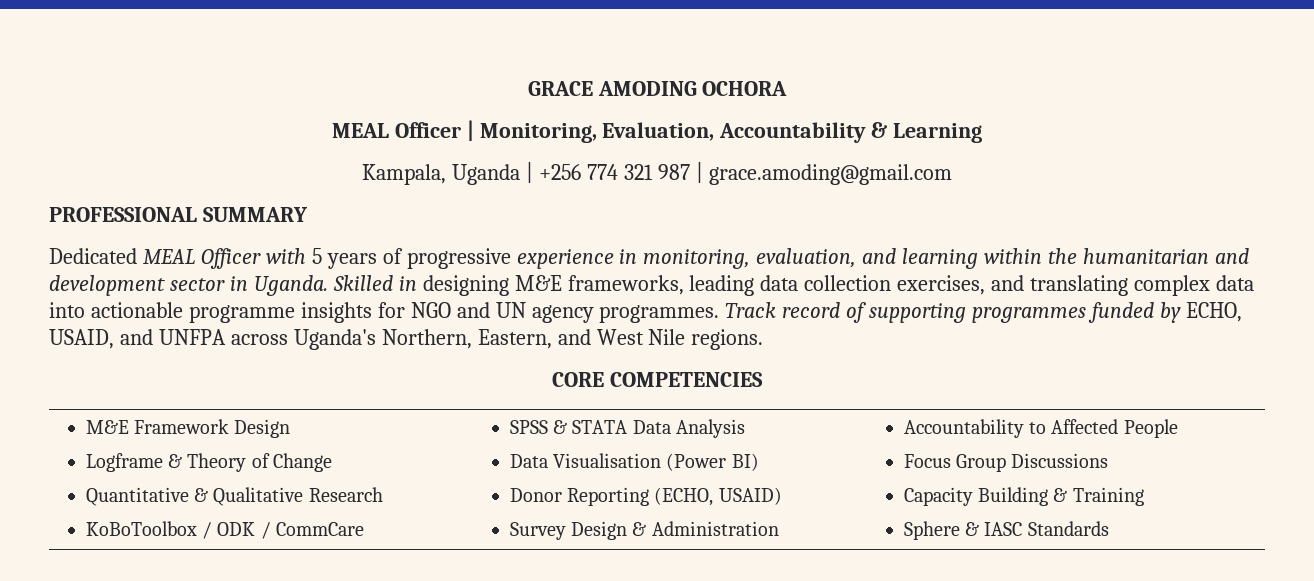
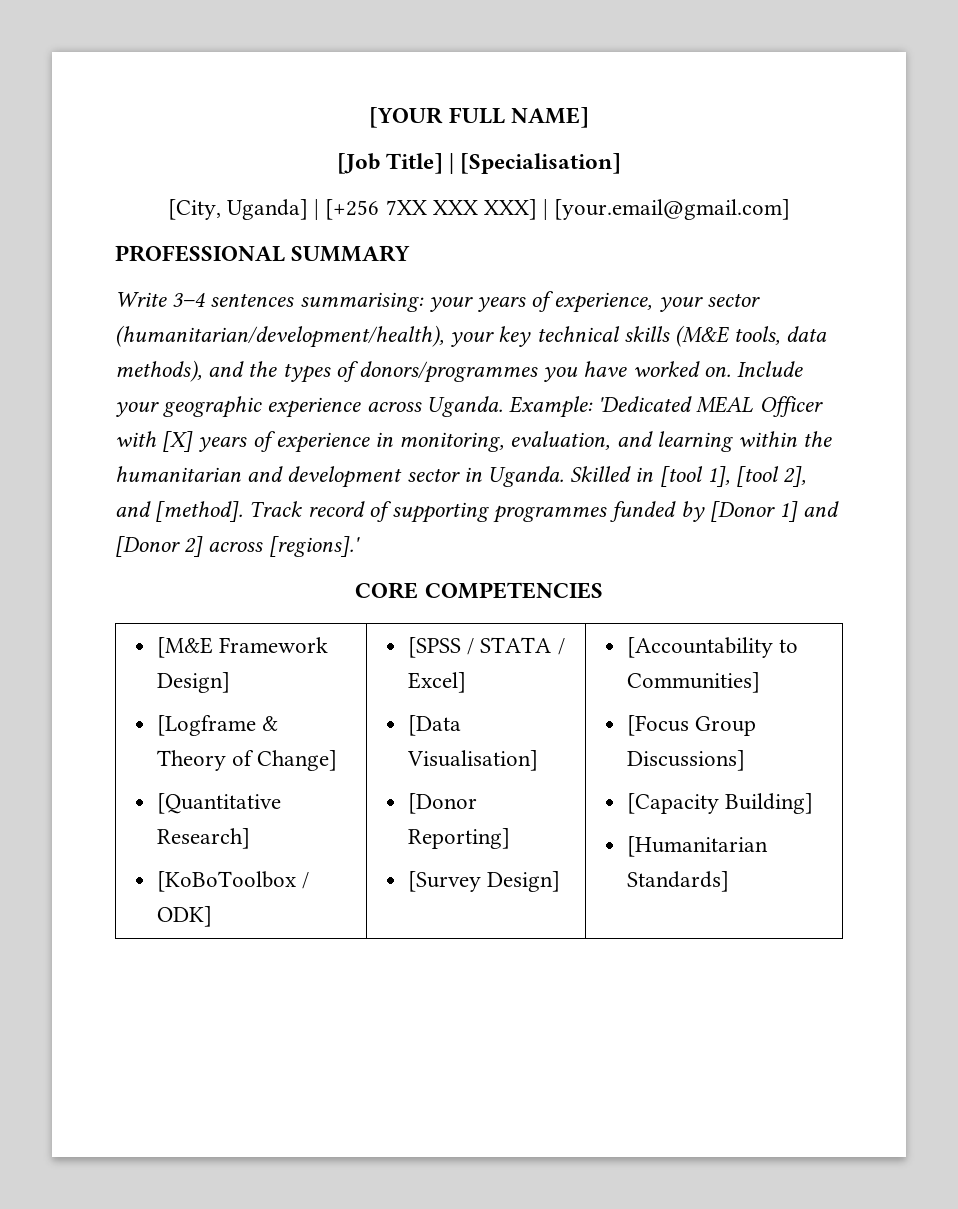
[527,81,788,96] [331,120,983,143] [362,162,952,185] [49,207,308,222] [49,248,137,264] GRACE AMODING OCHORA // MEAL Officer | Monitoring, Evaluation, Accountability & Learning // Kampala, Uganda | +256 774 321 987 | grace.amoding@gmail.com // PROFESSIONAL SUMMARY // Dedicated -> [369,107,589,128] [336,153,622,174] [167,199,791,220] [115,245,411,262] [115,291,760,313] [115,325,828,348] [115,360,804,383] [115,396,693,418] [YOUR FULL NAME] // [Job Title] | [Specialisation] // [City, Uganda] | [+256 7XX XXX XXX] | [your.email@gmail.com] // PROFESSIONAL SUMMARY // Write 3–4 sentences summarising: your years of experience, your sector (humanitarian/development/health), your key technical skills (M&E tools, data methods), and the types of donors/programmes you have worked on. Include your geographic experience across Uganda. Example: 'Dedicated
[311,248,511,269] 5 years of progressive -> [162,431,276,452] [X] years of
[422,275,1255,296] [49,302,720,323] designing M&E frameworks, leading data collection exercises, and translating complex data into actionable programme insights for NGO and UN agency programmes. -> [659,466,807,487] [115,501,244,522] [tool 1], [tool 2], and [method].
[1185,302,1242,322] [49,329,764,350] [552,372,763,387] [85,419,291,438] [85,453,333,472] [85,487,383,506] [85,521,365,539] [509,419,746,438] [509,453,759,471] [509,487,782,506] [509,521,779,540] [903,419,1178,438] [903,453,1109,472] [903,487,1144,506] [903,521,1109,540] ECHO, USAID, and UNFPA across Uganda's Northern, Eastern, and West Nile regions. // CORE COMPETENCIES // M&E Framework Design // Logframe & Theory of Change // Quantitative & Qualitative Research // KoBoToolbox / ODK / CommCare | SPSS & STATA Data Analysis // Data Visualisation (Power BI) // Donor Reporting (ECHO, USAID) // Survey Design & Administration | Accountability to Affected People // Focus Group Discussions // Capacity Building & Training // Sphere & IASC Standards -> [709,501,840,522] [115,536,360,557] [355,582,603,599] [156,637,329,658] [156,672,230,693] [156,715,279,736] [156,750,338,771] [156,793,281,814] [156,828,250,849] [156,871,310,892] [156,906,212,927] [407,637,565,658] [407,672,466,693] [407,715,461,736] [406,750,538,771] [407,793,477,814] [407,828,510,849] [407,871,561,892] [626,637,799,658] [626,672,760,693] [626,715,757,736] [626,750,745,771] [626,793,814,814] [626,836,768,857] [626,871,729,892] [Donor 1] and [Donor 2] across [regions].' // CORE COMPETENCIES // [M&E Framework Design] // [Logframe & Theory of Change] // [Quantitative Research] // [KoBoToolbox / ODK] | [SPSS / STATA / Excel] // [Data Visualisation] // [Donor Reporting] // [Survey Design] | [Accountability to Communities] // [Focus Group Discussions] // [Capacity Building] // [Humanitarian Standards]

